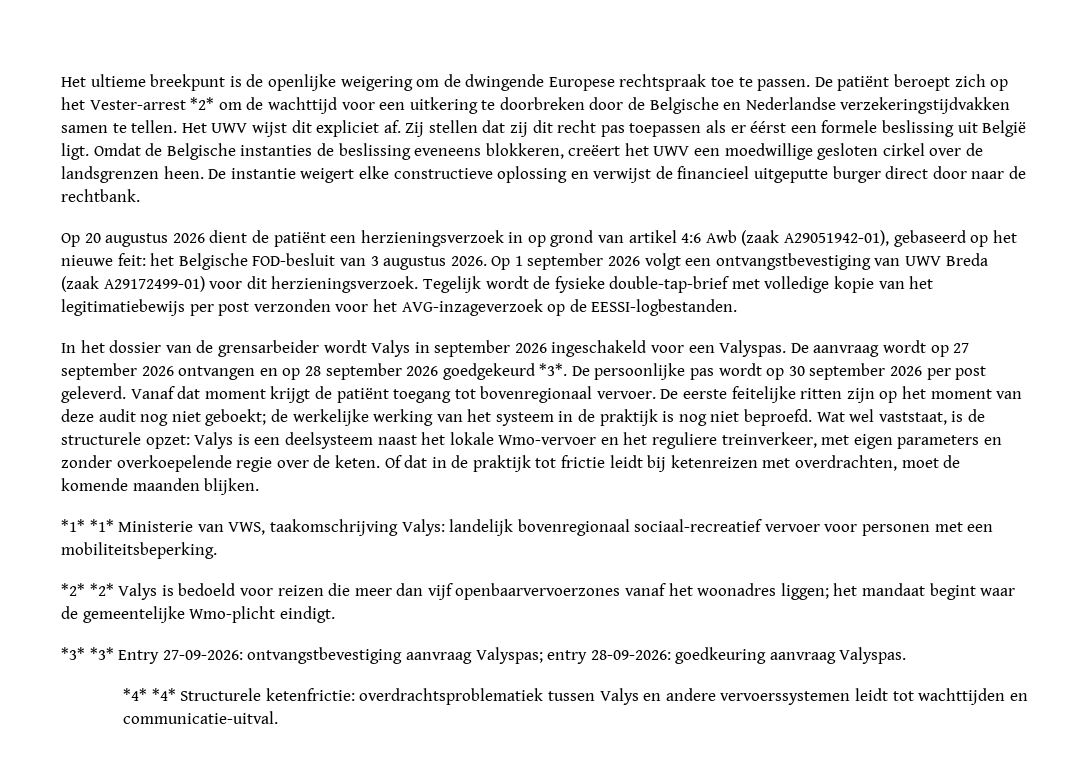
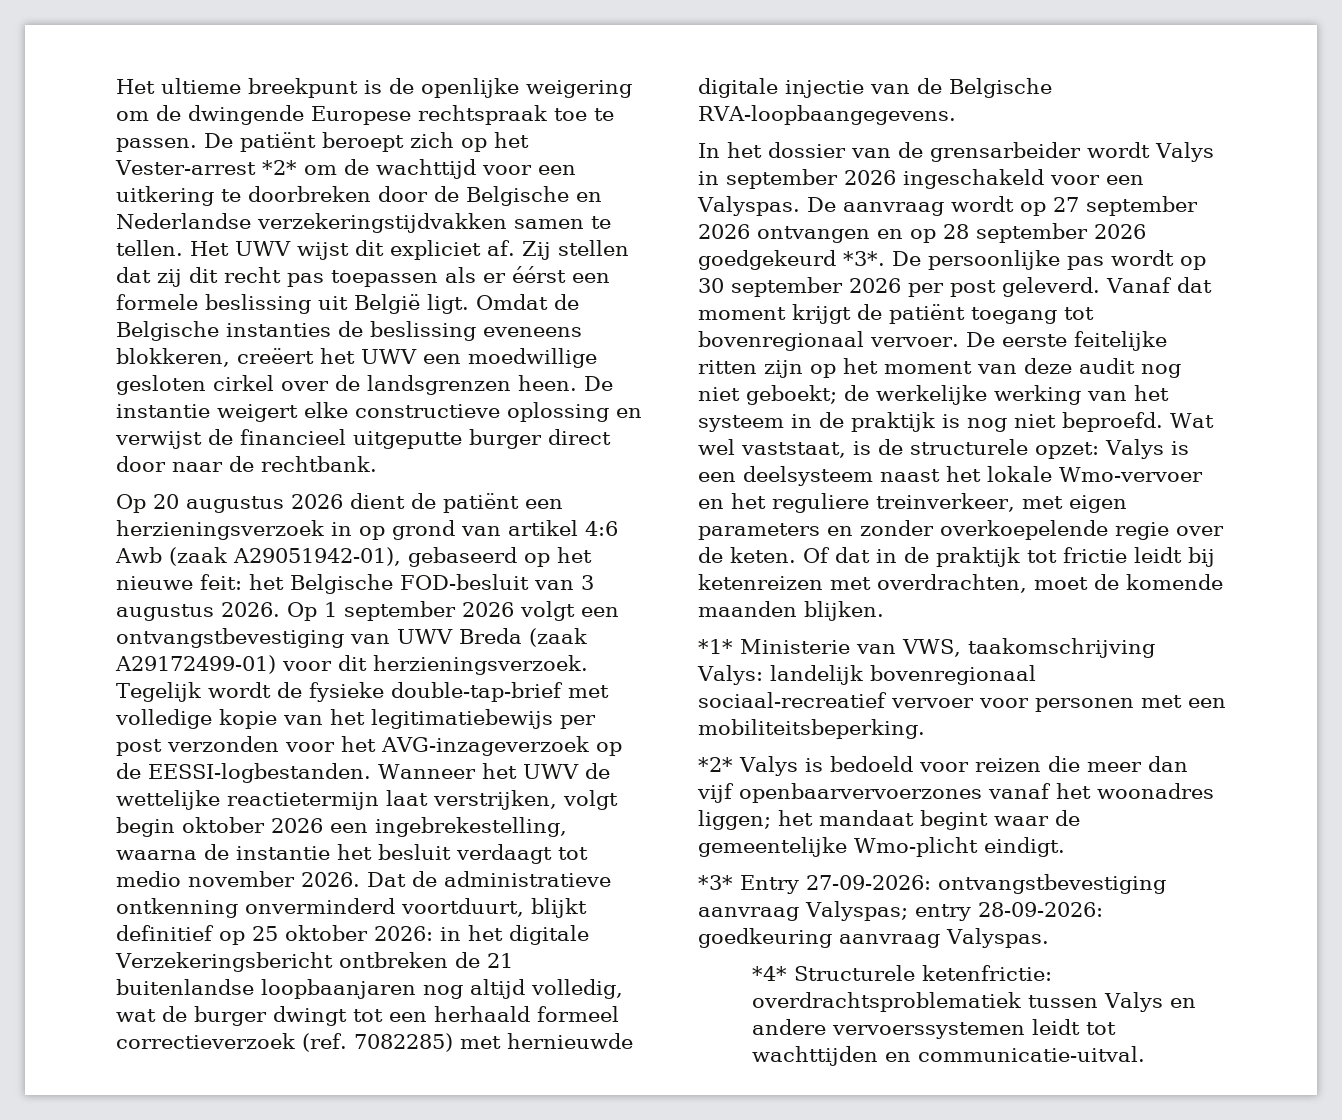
(738, 307) none -> [378,763,610,779] [116,790,618,810] [116,817,567,837] [116,844,588,864] [116,871,611,887] [116,898,587,918] [116,925,589,945] [115,952,513,972] [116,979,623,999] [116,1006,619,1026] [116,1033,633,1052] [698,78,1052,98] [698,105,956,125] Wanneer het UWV de wettelijke reactietermijn laat verstrijken, volgt begin oktober 2026 een ingebrekestelling, waarna de instantie het besluit verdaagt tot medio november 2026. Dat de administratieve ontkenning onverminderd voortduurt, blijkt definitief op 25 oktober 2026: in het digitale Verzekeringsbericht ontbreken de 21 buitenlandse loopbaanjaren nog altijd volledig, wat de burger dwingt tot een herhaald formeel correctieverzoek (ref. 7082285) met hernieuwde digitale injectie van de Belgische RVA-loopbaangegevens.
[89,519,114,532] *1* -> (733, 646) none
[89,583,114,596] *2* -> (733, 764) none
[89,647,114,660] *3* -> (733, 882) none
[151,688,176,701] *4* -> (787, 973) none

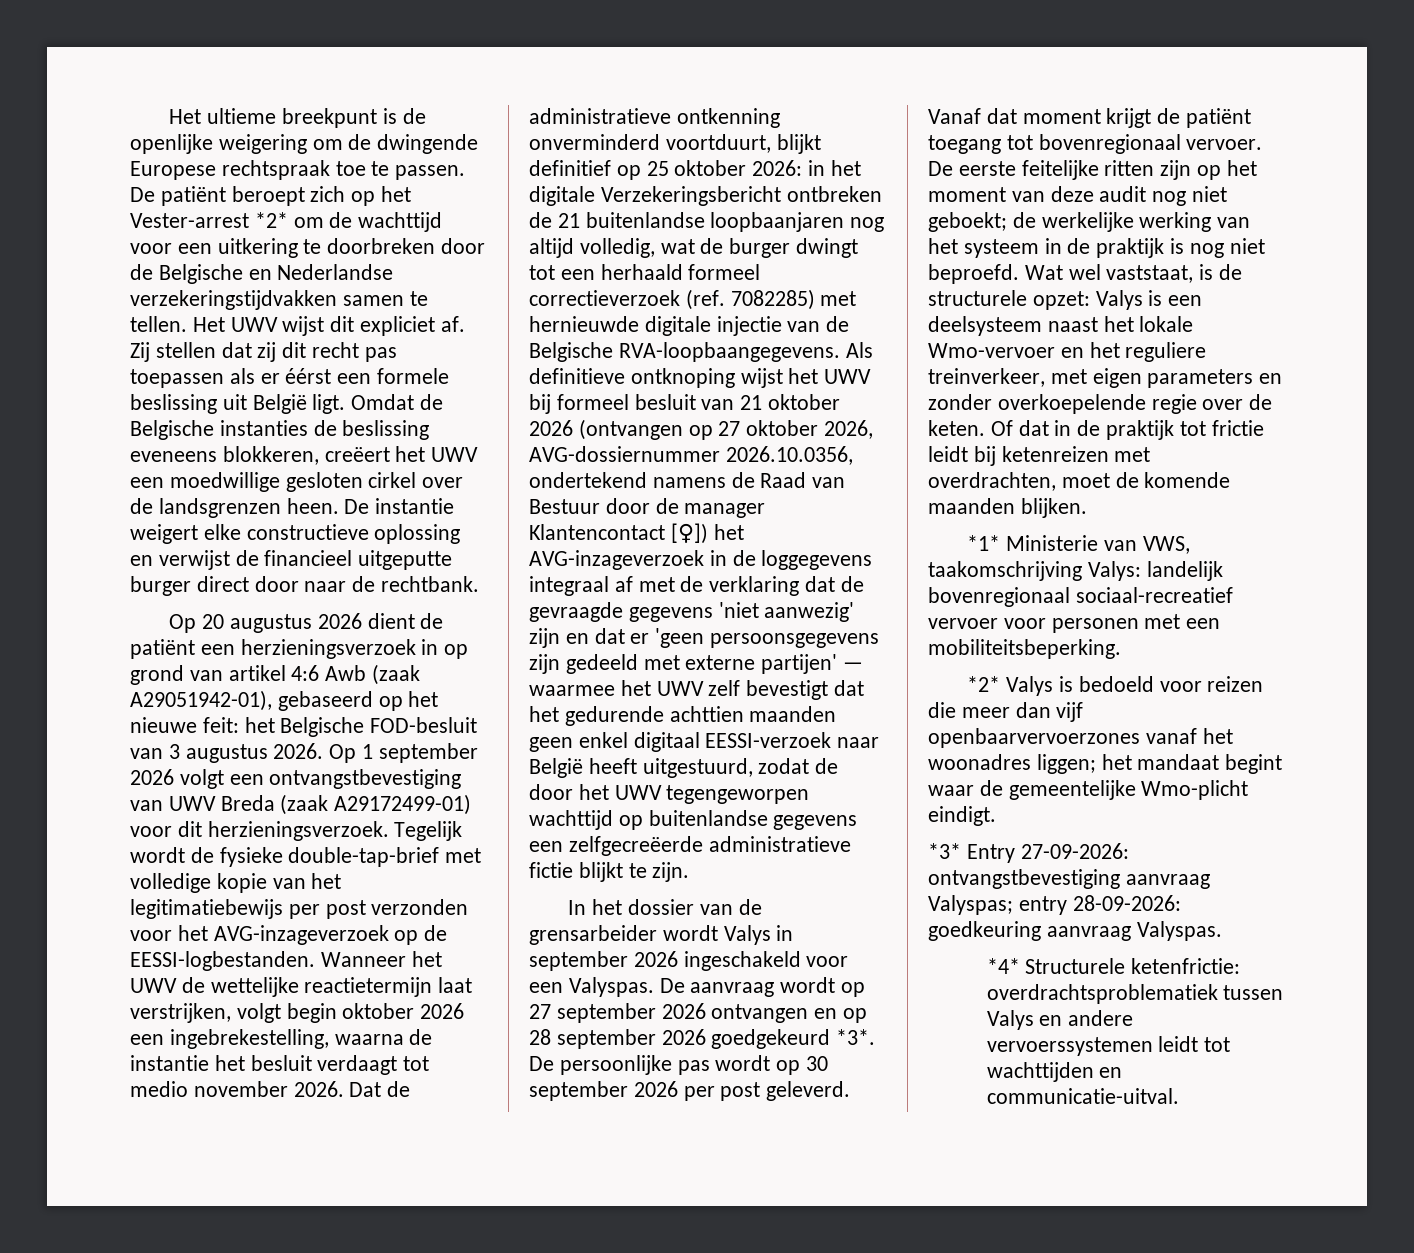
(956, 115) none -> [845,342,873,358] [529,368,872,388] [529,394,841,414] [529,419,874,440] [529,446,853,465] [529,472,846,488] [529,498,766,518] [529,523,744,544] [529,550,873,570] [529,576,864,596] [529,602,855,622] [529,628,880,648] [529,654,864,674] [529,680,865,700] [529,706,837,726] [529,732,880,752] [529,758,839,778] [529,784,810,804] [529,810,858,830] [529,836,851,856] [529,862,690,882] Als definitieve ontknoping wijst het UWV bij formeel besluit van 21 oktober 2026 (ontvangen op 27 oktober 2026, AVG-dossiernummer 2026.10.0356, ondertekend namens de Raad van Bestuur door de manager Klantencontact [♀]) het AVG-inzageverzoek in de loggegevens integraal af met de verklaring dat de gevraagde gegevens 'niet aanwezig' zijn en dat er 'geen persoonsgegevens zijn gedeeld met externe partijen' — waarmee het UWV zelf bevestigt dat het gedurende achttien maanden geen enkel digitaal EESSI-verzoek naar België heeft uitgestuurd, zodat de door het UWV tegengeworpen wachttijd op buitenlandse gegevens een zelfgecreëerde administratieve fictie blijkt te zijn.

